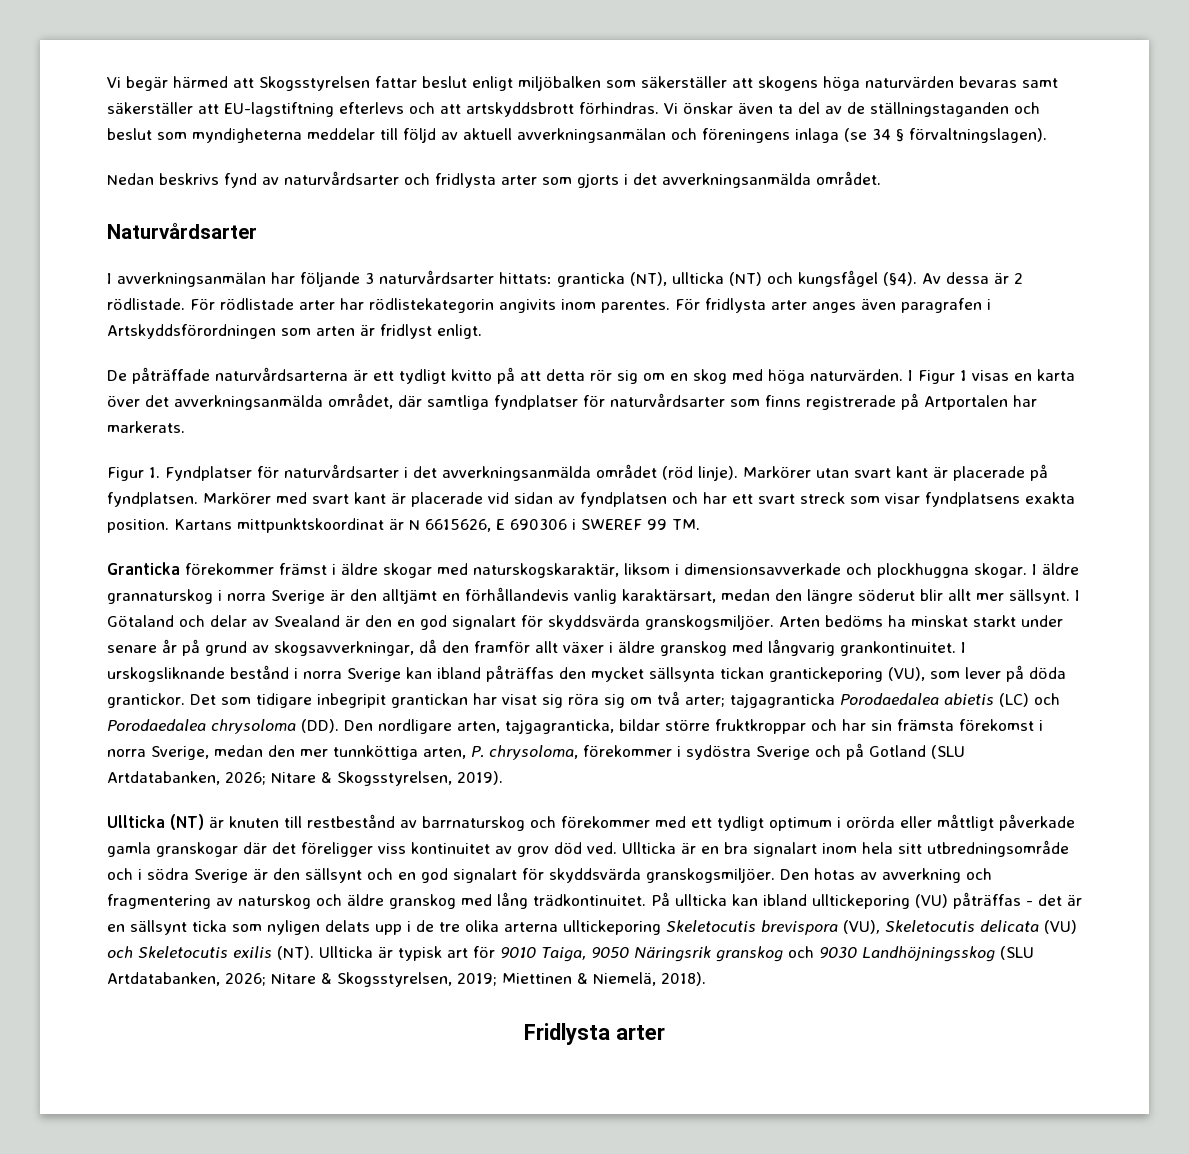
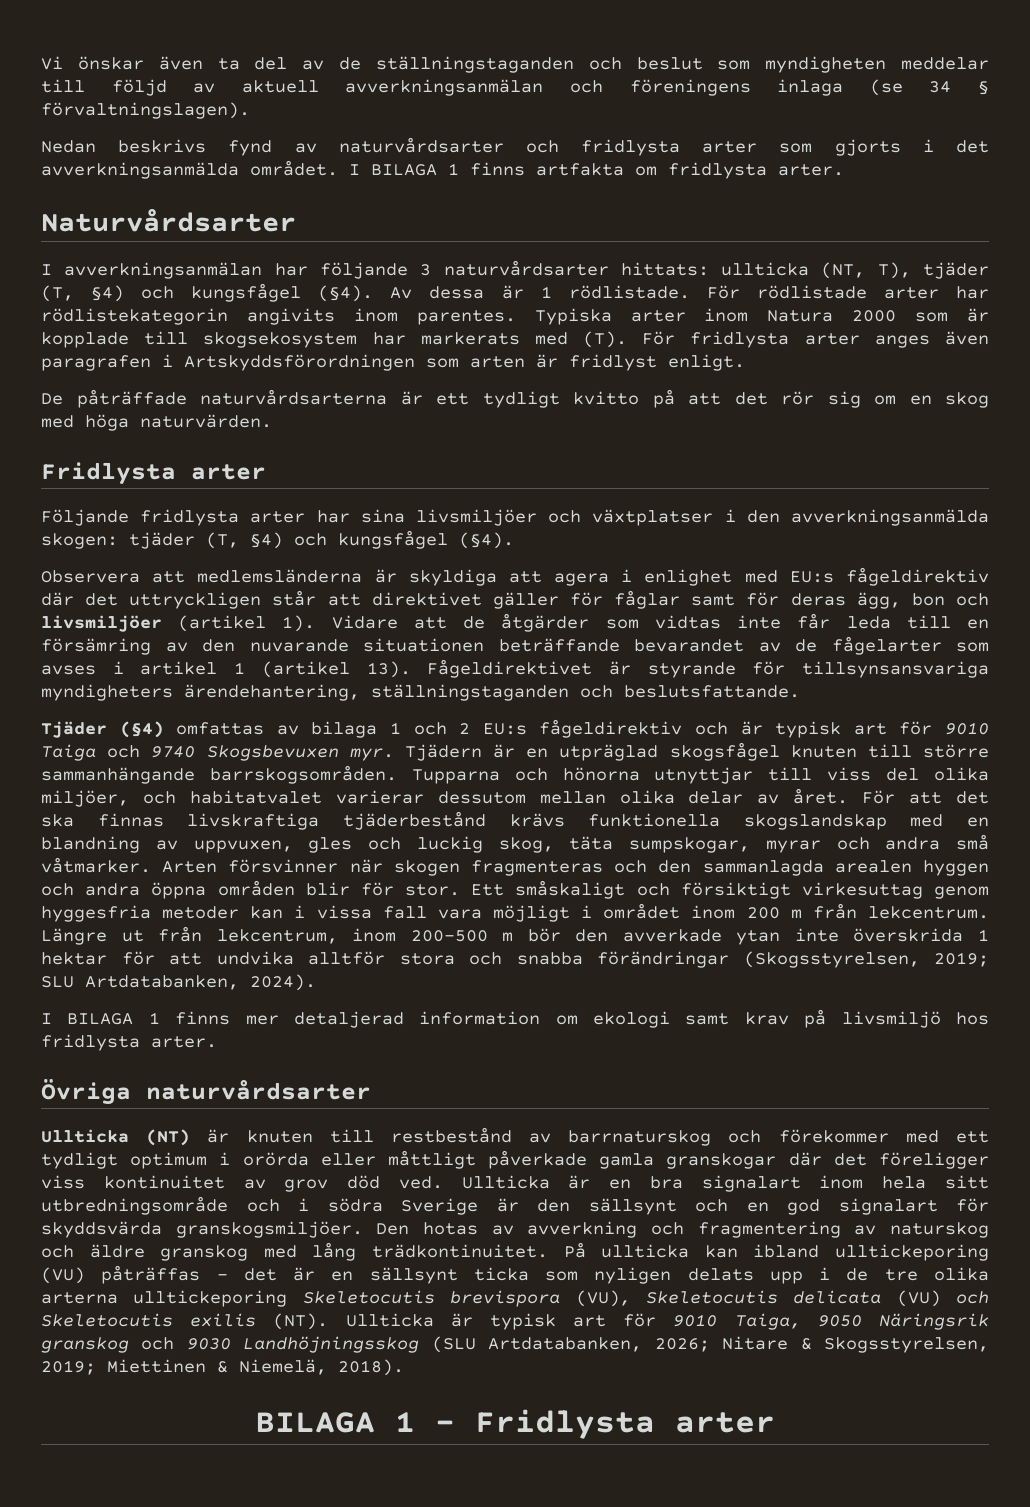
[107,76,1058,91] [107,102,678,117] Vi begär härmed att Skogsstyrelsen fattar beslut enligt miljöbalken som säkerställer att skogens höga naturvärden bevaras samt säkerställer att EU-lagstiftning efterlevs och att artskyddsbrott förhindras. Vi -> [41,56,63,70] Vi
[192,128,302,143] myndigheterna -> [765,56,887,73] myndigheten
(881, 178) none -> [349,162,844,179] I BILAGA 1 finns artfakta om fridlysta arter.
[557,272,762,287] granticka (NT), ullticka (NT) -> [721,262,989,279] [41,285,125,302] ullticka (NT, T), tjäder (T, §4)
[1014,273,1023,284] 2 -> [540,286,552,298] 1
(670, 306) none -> [534,308,989,325] [41,331,628,348] Typiska arter inom Natura 2000 som är kopplade till skogsekosystem har markerats med (T).
[546,369,585,381] detta -> [734,392,768,405] det
[908,369,1075,384] [107,393,1037,410] [107,421,185,433] [107,464,1048,481] [107,492,1075,507] [107,518,700,533] [107,562,1079,578] [107,587,1080,604] [107,615,1063,630] [107,639,966,656] [107,665,1066,682] [107,691,1060,708] [107,719,1043,734] [107,743,965,760] [107,771,503,786] I Figur 1 visas en karta över det avverkningsanmälda området, där samtliga fyndplatser för naturvårdsarter som finns registrerade på Artportalen har markerats. // Figur 1. Fyndplatser för naturvårdsarter i det avverkningsanmälda området (röd linje). Markörer utan svart kant är placerade på fyndplatsen. Markörer med svart kant är placerade vid sidan av fyndplatsen och har ett svart streck som visar fyndplatsens exakta position. Kartans mittpunktskoordinat är N 6615626, E 690306 i SWEREF 99 TM. // Granticka förekommer främst i äldre skogar med naturskogskaraktär, liksom i dimensionsavverkade och plockhuggna skogar. I äldre grannaturskog i norra Sverige är den alltjämt en förhållandevis vanlig karaktärsart, medan den längre söderut blir allt mer sällsynt. I Götaland och delar av Svealand är den en god signalart för skyddsvärda granskogsmiljöer. Arten bedöms ha minskat starkt under senare år på grund av skogsavverkningar, då den framför allt växer i äldre granskog med långvarig grankontinuitet. I urskogsliknande bestånd i norra Sverige kan ibland påträffas den mycket sällsynta tickan grantickeporing (VU), som lever på döda grantickor. Det som tidigare inbegripit grantickan har visat sig röra sig om två arter; tajgagranticka Porodaedalea abietis (LC) och Porodaedalea chrysoloma (DD). Den nordligare arten, tajgagranticka, bildar större fruktkroppar och har sin främsta förekomst i norra Sverige, medan den mer tunnköttiga arten, P. chrysoloma, förekommer i sydöstra Sverige och på Gotland (SLU Artdatabanken, 2026; Nitare & Skogsstyrelsen, 2019). -> [41,462,266,485] [41,509,990,526] [41,530,514,549] [41,567,989,586] [41,590,989,609] [41,613,990,632] [41,636,989,655] [41,659,990,678] [41,684,800,701] [41,719,990,738] [41,742,989,761] [41,765,990,784] [41,788,989,807] [41,811,989,830] [41,834,989,853] [41,857,990,876] [41,880,989,899] [41,903,989,922] [41,926,990,945] [41,951,989,968] [41,974,316,991] [41,1009,989,1028] [41,1034,217,1051] [41,1079,371,1105] // Fridlysta arter // Följande fridlysta arter har sina livsmiljöer och växtplatser i den avverkningsanmälda skogen: tjäder (T, §4) och kungsfågel (§4). // Observera att medlemsländerna är skyldiga att agera i enlighet med EU:s fågeldirektiv där det uttryckligen står att direktivet gäller för fåglar samt för deras ägg, bon och livsmiljöer (artikel 1). Vidare att de åtgärder som vidtas inte får leda till en försämring av den nuvarande situationen beträffande bevarandet av de fågelarter som avses i artikel 1 (artikel 13). Fågeldirektivet är styrande för tillsynsansvariga myndigheters ärendehantering, ställningstaganden och beslutsfattande. // Tjäder (§4) omfattas av bilaga 1 och 2 EU:s fågeldirektiv och är typisk art för 9010 Taiga och 9740 Skogsbevuxen myr. Tjädern är en utpräglad skogsfågel knuten till större sammanhängande barrskogsområden. Tupparna och hönorna utnyttjar till viss del olika miljöer, och habitatvalet varierar dessutom mellan olika delar av året. För att det ska finnas livskraftiga tjäderbestånd krävs funktionella skogslandskap med en blandning av uppvuxen, gles och luckig skog, täta sumpskogar, myrar och andra små våtmarker. Arten försvinner när skogen fragmenteras och den sammanlagda arealen hyggen och andra öppna områden blir för stor. Ett småskaligt och försiktigt virkesuttag genom hyggesfria metoder kan i vissa fall vara möjligt i området inom 200 m från lekcentrum. Längre ut från lekcentrum, inom 200–500 m bör den avverkade ytan inte överskrida 1 hektar för att undvika alltför stora och snabba förändringar (Skogsstyrelsen, 2019; SLU Artdatabanken, 2024). // I BILAGA 1 finns mer detaljerad information om ekologi samt krav på livsmiljö hos fridlysta arter. // Övriga naturvårdsarter
(706, 979) none -> [255,1411,455,1433] BILAGA 1 –

